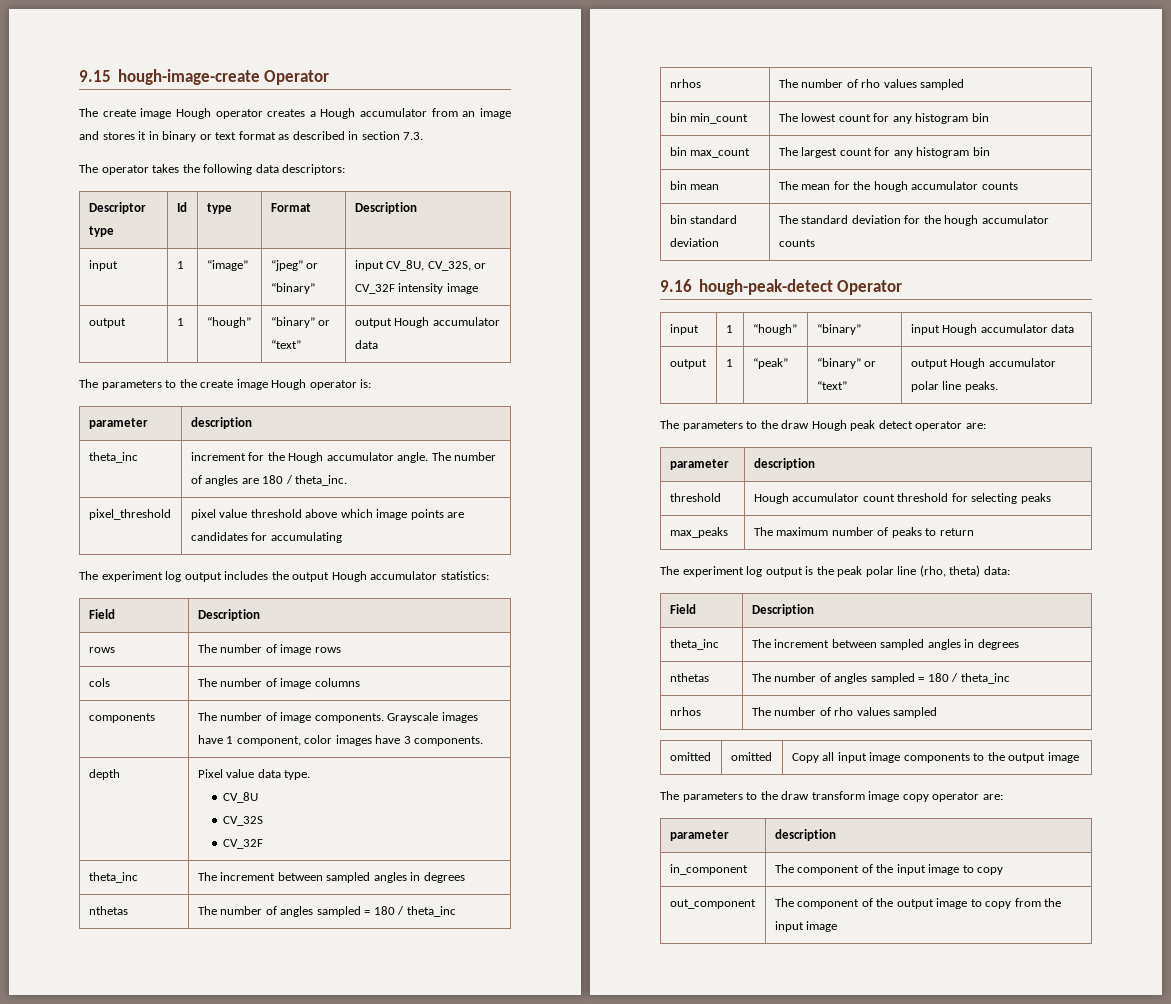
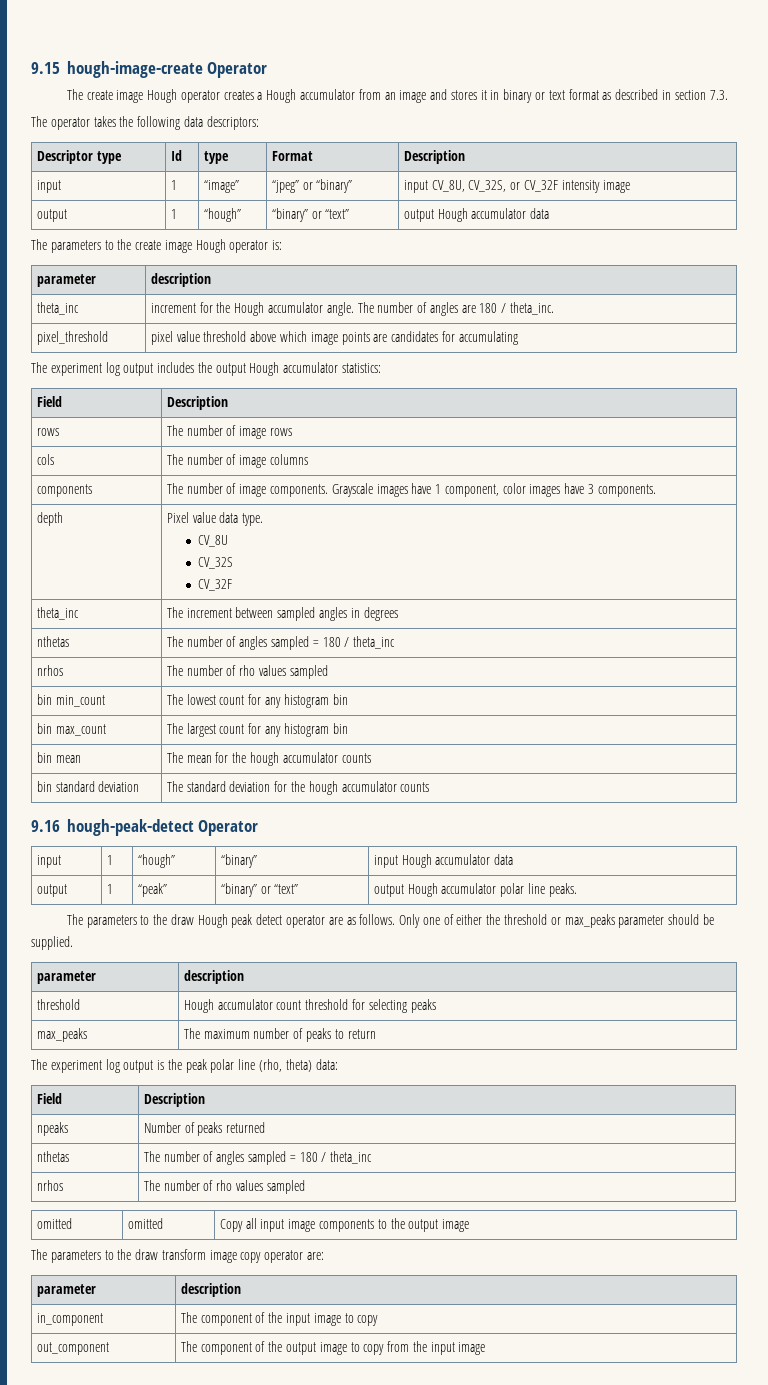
[965,423,986,429] are: -> [328,914,714,928] [31,936,73,950] are as follows. Only one of either the threshold or max_peaks parameter should be supplied.
[669,639,719,650] [751,639,1019,650] theta_inc | The increment between sampled angles in degrees -> [36,1122,68,1136] [143,1122,266,1136] npeaks | Number of peaks returned

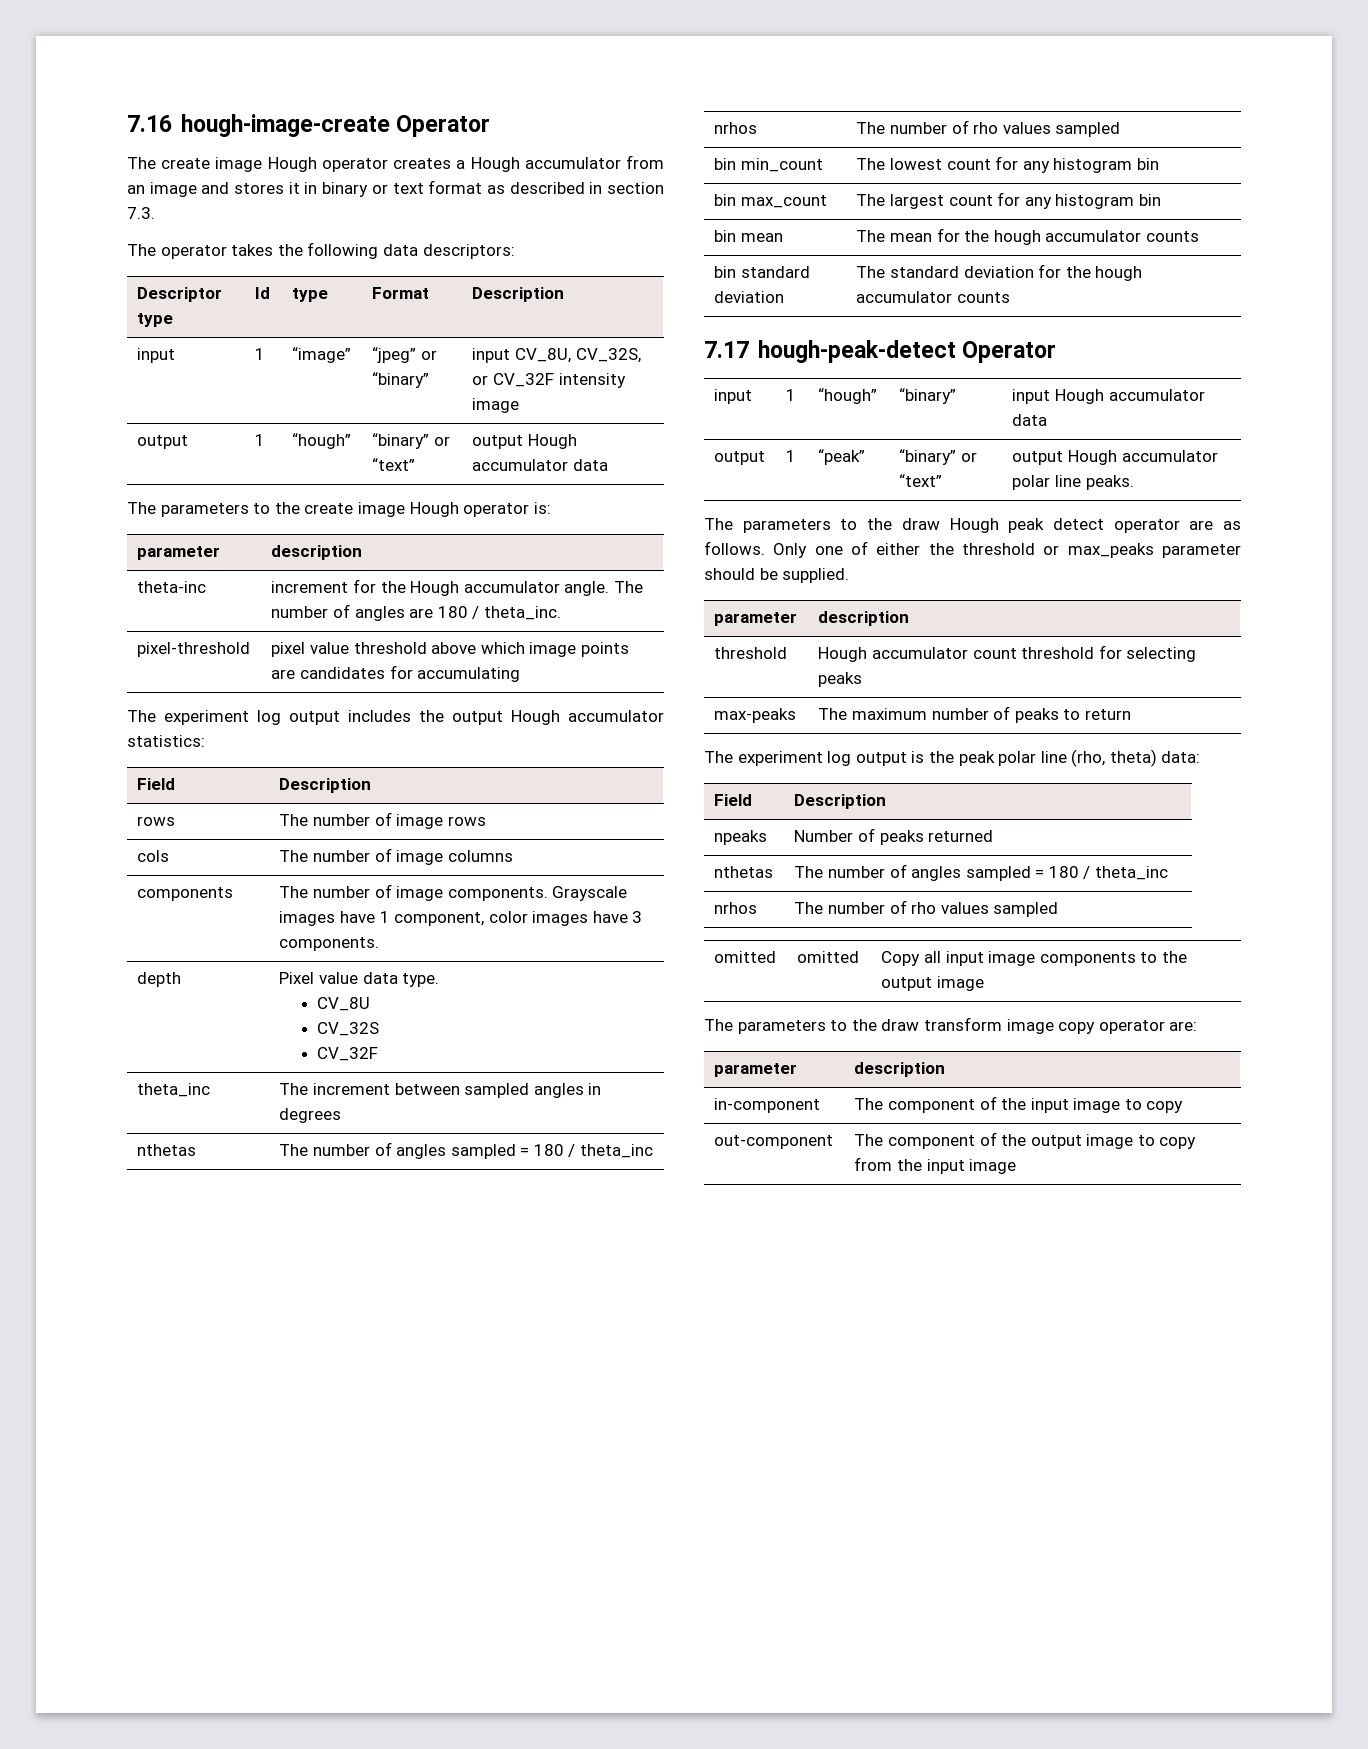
[31,62,60,74] 9.15 -> [127,115,172,132] 7.16
[36,302,79,315] theta_inc -> [137,581,207,593] theta-inc
[36,331,108,345] pixel_threshold -> [137,642,251,657] pixel-threshold
[31,820,60,832] 9.16 -> [704,341,749,358] 7.17
[36,1028,87,1042] max_peaks -> [714,708,797,723] max-peaks
[36,1313,103,1326] in_component -> [714,1098,821,1113] in-component
[36,1342,109,1355] out_component -> [714,1135,834,1149] out-component

